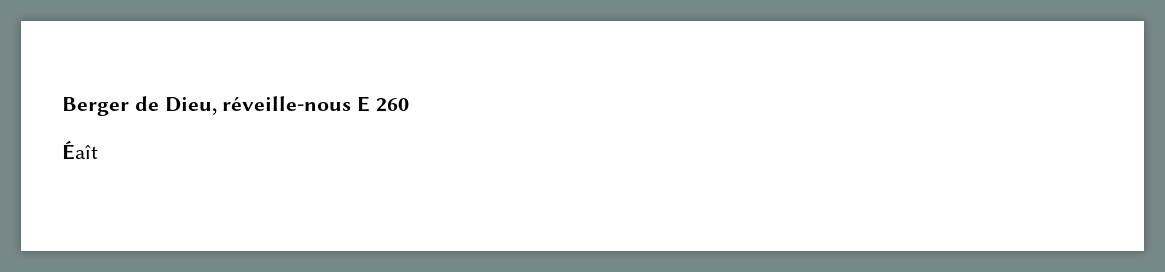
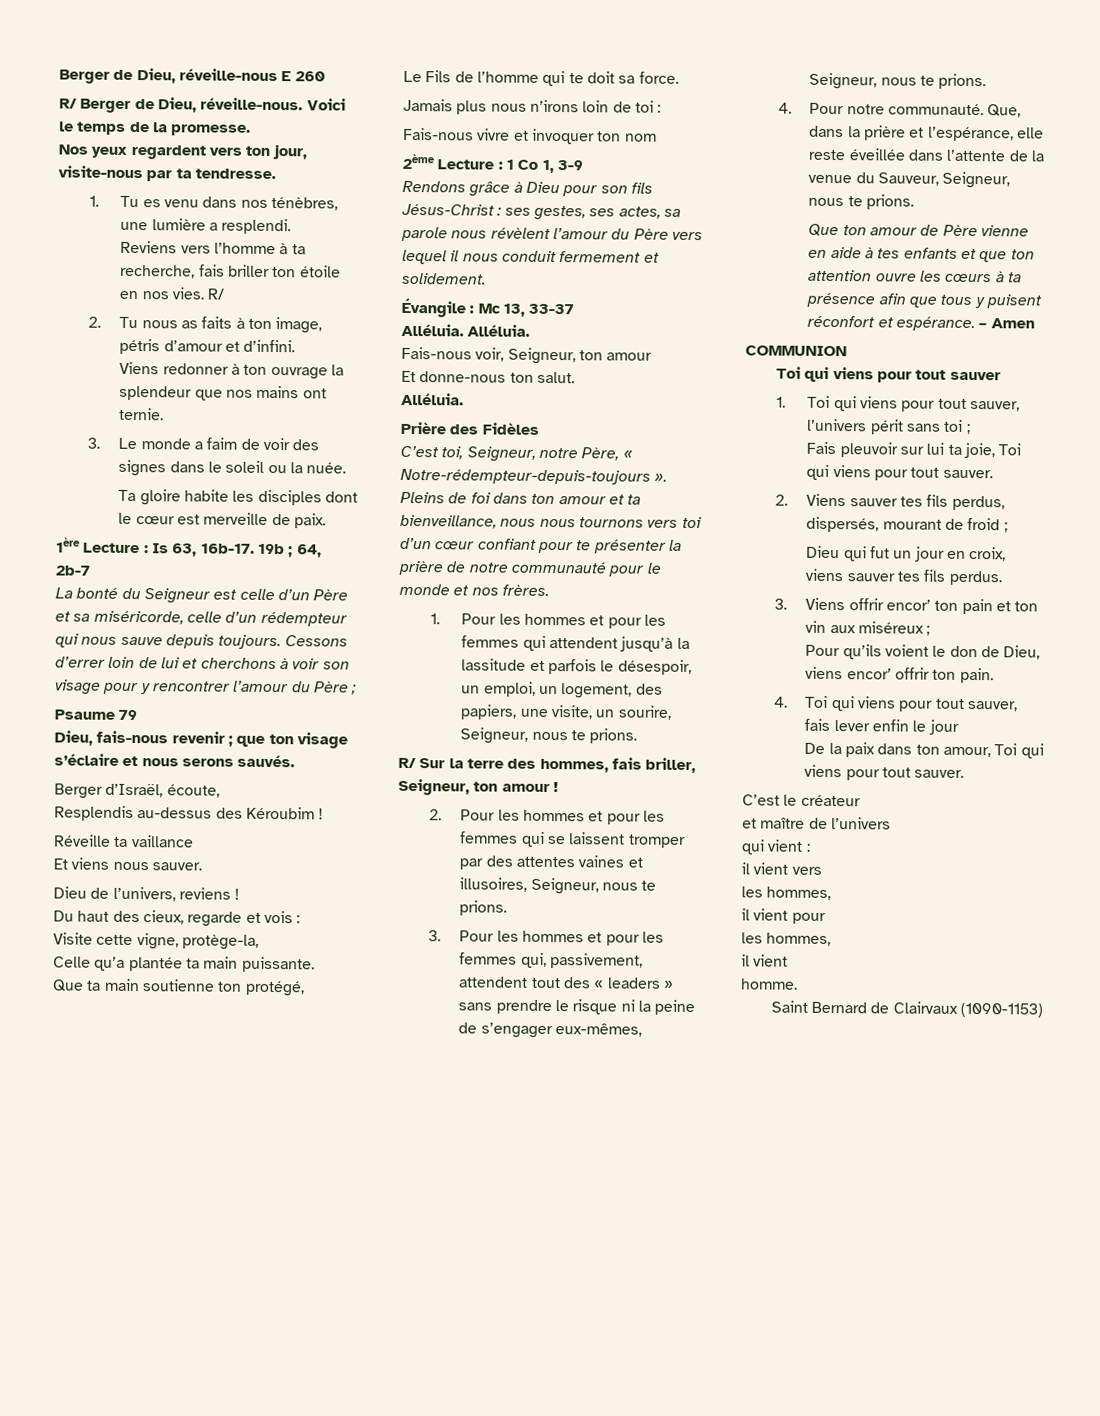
[62,140,98,160] Éaît -> [59,97,346,113] [59,121,252,136] [58,144,308,160] [58,165,276,182] [89,195,338,211] [120,218,292,235] [120,240,306,255] [120,264,341,279] [119,287,225,300] [88,316,323,334] [119,338,296,355] [119,361,344,380] [119,385,327,401] [119,407,165,421] [87,437,320,451] [118,459,347,477] [118,489,358,506] [118,512,326,529] [56,537,322,558] [55,565,91,576] [55,587,349,604] [55,610,348,627] [55,633,348,650] [55,656,350,670] [55,679,358,695] [54,709,138,721] [54,730,348,749] [54,753,296,768] [54,783,220,799] [54,805,325,822] [53,834,194,848] [53,857,202,871] [53,886,241,902] [53,910,301,927] [53,932,259,950] [53,956,315,973] [52,978,305,997] [403,70,679,87] [403,98,662,115] [403,127,657,145] [402,153,583,174] [402,180,653,197] [401,203,681,221] [401,226,703,242] [402,249,660,265] [402,272,486,285] [401,297,575,318] [401,323,531,337] [401,346,653,365] [401,370,575,384] [401,392,464,406] [400,421,540,435] [400,445,633,462] [400,468,668,485] [400,491,642,505] [400,514,702,529] [400,537,682,554] [398,560,662,577] [399,583,549,596] [430,613,666,629] [461,635,690,652] [461,658,692,676] [461,681,663,699] [460,704,672,720] [460,727,638,744] [398,757,697,774] [398,778,559,796] [429,809,665,825] [460,831,686,848] [459,855,643,870] [459,877,657,895] [459,900,508,916] [428,930,664,946] [459,952,643,969] [458,976,674,989] [458,999,696,1016] [458,1022,642,1039] [809,72,987,90] [778,102,1022,118] [809,125,1044,142] [808,148,1045,162] [808,171,1011,189] [808,194,914,210] [808,223,1029,237] [808,246,1035,263] [808,269,1022,283] [806,292,1042,309] [807,315,1035,332] [745,345,847,357] [776,366,1001,383] [776,395,1020,412] [806,418,971,435] [806,441,1022,459] [806,464,993,481] [775,493,1005,511] [806,516,1008,533] [806,545,1007,562] [805,568,1002,586] [774,597,1039,615] [805,620,931,636] [805,644,1041,660] [805,666,994,684] [774,695,1018,712] [804,718,959,735] [804,742,1044,759] [804,764,965,781] [742,794,861,807] [742,817,891,830] [741,839,811,855] [741,862,822,875] [741,886,832,901] [741,908,826,924] [741,932,832,947] [741,954,789,967] [740,978,798,990] [770,1000,1043,1018] R/ Berger de Dieu, réveille-nous. Voici le temps de la promesse. // Nos yeux regardent vers ton jour, visite-nous par ta tendresse. // 1. Tu es venu dans nos ténèbres, une lumière a resplendi. // Reviens vers l’homme à ta recherche, fais briller ton étoile en nos vies. R/ // 2. Tu nous as faits à ton image, pétris d’amour et d’infini. // Viens redonner à ton ouvrage la splendeur que nos mains ont ternie. // 3. Le monde a faim de voir des signes dans le soleil ou la nuée. // Ta gloire habite les disciples dont le cœur est merveille de paix. // 1ère Lecture : Is 63, 16b-17. 19b ; 64, 2b-7 // La bonté du Seigneur est celle d’un Père et sa miséricorde, celle d’un rédempteur qui nous sauve depuis toujours. Cessons d’errer loin de lui et cherchons à voir son visage pour y rencontrer l’amour du Père ; // Psaume 79 // Dieu, fais-nous revenir ; que ton visage s’éclaire et nous serons sauvés. // Berger d’Israël, écoute, // Resplendis au-dessus des Kéroubim ! // Réveille ta vaillance // Et viens nous sauver. // Dieu de l’univers, reviens ! // Du haut des cieux, regarde et vois : // Visite cette vigne, protège-la, // Celle qu’a plantée ta main puissante. // Que ta main soutienne ton protégé, // Le Fils de l’homme qui te doit sa force. // Jamais plus nous n’irons loin de toi : // Fais-nous vivre et invoquer ton nom // 2ème Lecture : 1 Co 1, 3-9 // Rendons grâce à Dieu pour son fils Jésus-Christ : ses gestes, ses actes, sa parole nous révèlent l’amour du Père vers lequel il nous conduit fermement et solidement. // Évangile : Mc 13, 33-37 // Alléluia. Alléluia. // Fais-nous voir, Seigneur, ton amour // Et donne-nous ton salut. // Alléluia. // Prière des Fidèles // C’est toi, Seigneur, notre Père, « Notre-rédempteur-depuis-toujours ». Pleins de foi dans ton amour et ta bienveillance, nous nous tournons vers toi d’un cœur confiant pour te présenter la prière de notre communauté pour le monde et nos frères. // 1. Pour les hommes et pour les femmes qui attendent jusqu’à la lassitude et parfois le désespoir, un emploi, un logement, des papiers, une visite, un sourire, Seigneur, nous te prions. // R/ Sur la terre des hommes, fais briller, Seigneur, ton amour ! // 2. Pour les hommes et pour les femmes qui se laissent tromper par des attentes vaines et illusoires, Seigneur, nous te prions. // 3. Pour les hommes et pour les femmes qui, passivement, attendent tout des « leaders » sans prendre le risque ni la peine de s’engager eux-mêmes, Seigneur, nous te prions. // 4. Pour notre communauté. Que, dans la prière et l’espérance, elle reste éveillée dans l’attente de la venue du Sauveur, Seigneur, nous te prions. // Que ton amour de Père vienne en aide à tes enfants et que ton attention ouvre les cœurs à ta présence afin que tous y puisent réconfort et espérance. – Amen // COMMUNION // Toi qui viens pour tout sauver // 1. Toi qui viens pour tout sauver, l’univers périt sans toi ; // Fais pleuvoir sur lui ta joie, Toi qui viens pour tout sauver. // 2. Viens sauver tes fils perdus, dispersés, mourant de froid ; // Dieu qui fut un jour en croix, viens sauver tes fils perdus. // 3. Viens offrir encor’ ton pain et ton vin aux miséreux ; // Pour qu’ils voient le don de Dieu, viens encor’ offrir ton pain. // 4. Toi qui viens pour tout sauver, fais lever enfin le jour // De la paix dans ton amour, Toi qui viens pour tout sauver. // C’est le créateur // et maître de l’univers // qui vient : // il vient vers // les hommes, // il vient pour // les hommes, // il vient // homme. // Saint Bernard de Clairvaux (1090-1153)

